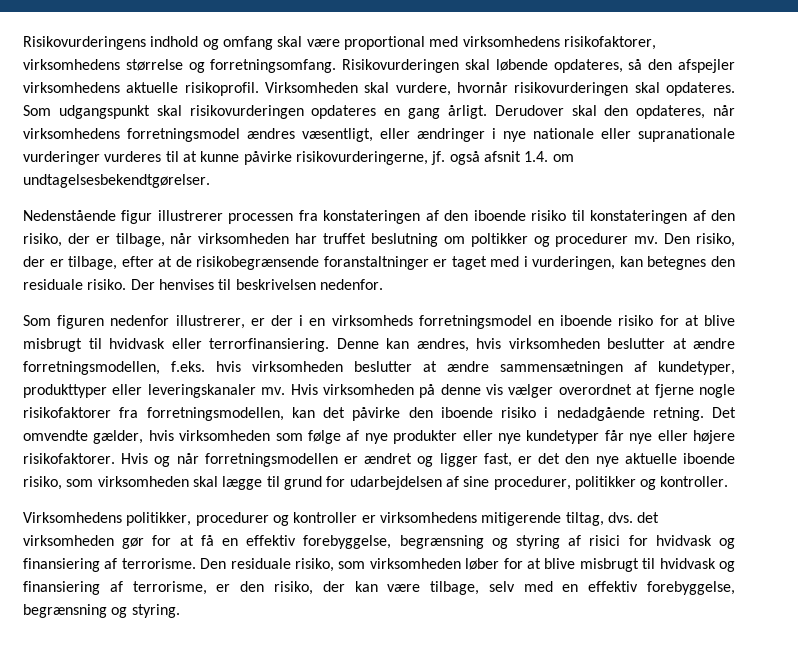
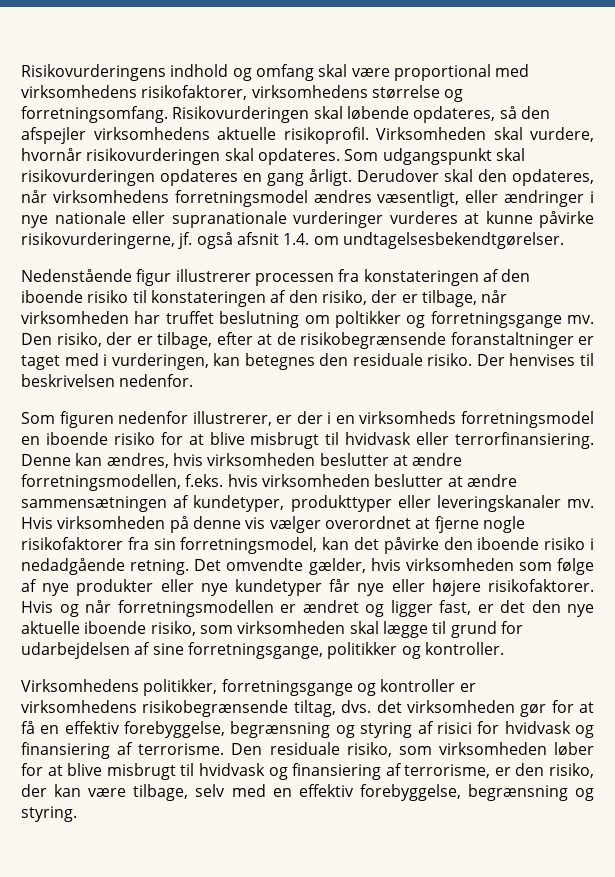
[165,151,179,162] til -> (458, 217) none
[555,233,629,247] procedurer -> [430,311,562,328] forretningsgange
[146,407,284,421] forretningsmodellen, -> [153,537,318,554] sin forretningsmodel,
[493,476,571,490] procedurer, -> [187,642,323,659] forretningsgange,
[195,512,269,526] procedurer -> [221,679,353,696] forretningsgange
[481,512,562,526] mitigerende -> [142,700,289,717] risikobegrænsende

